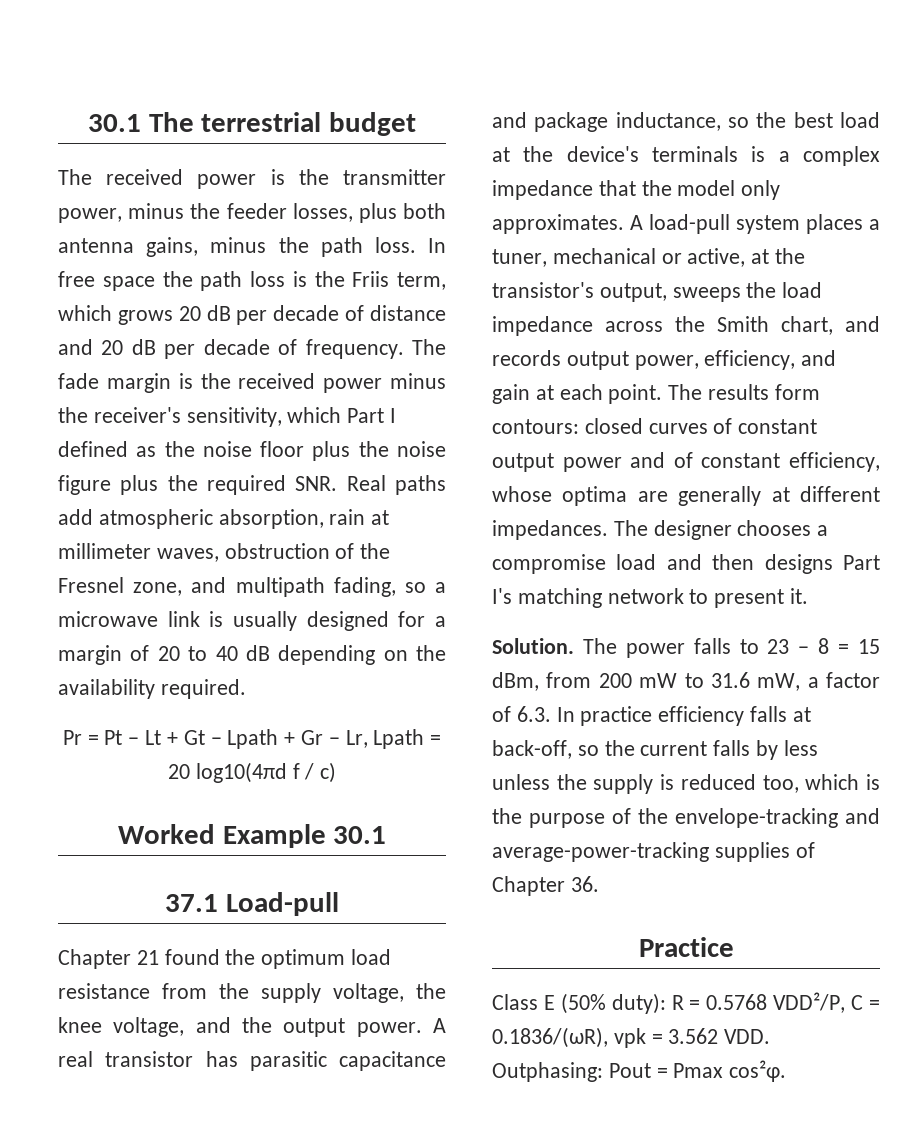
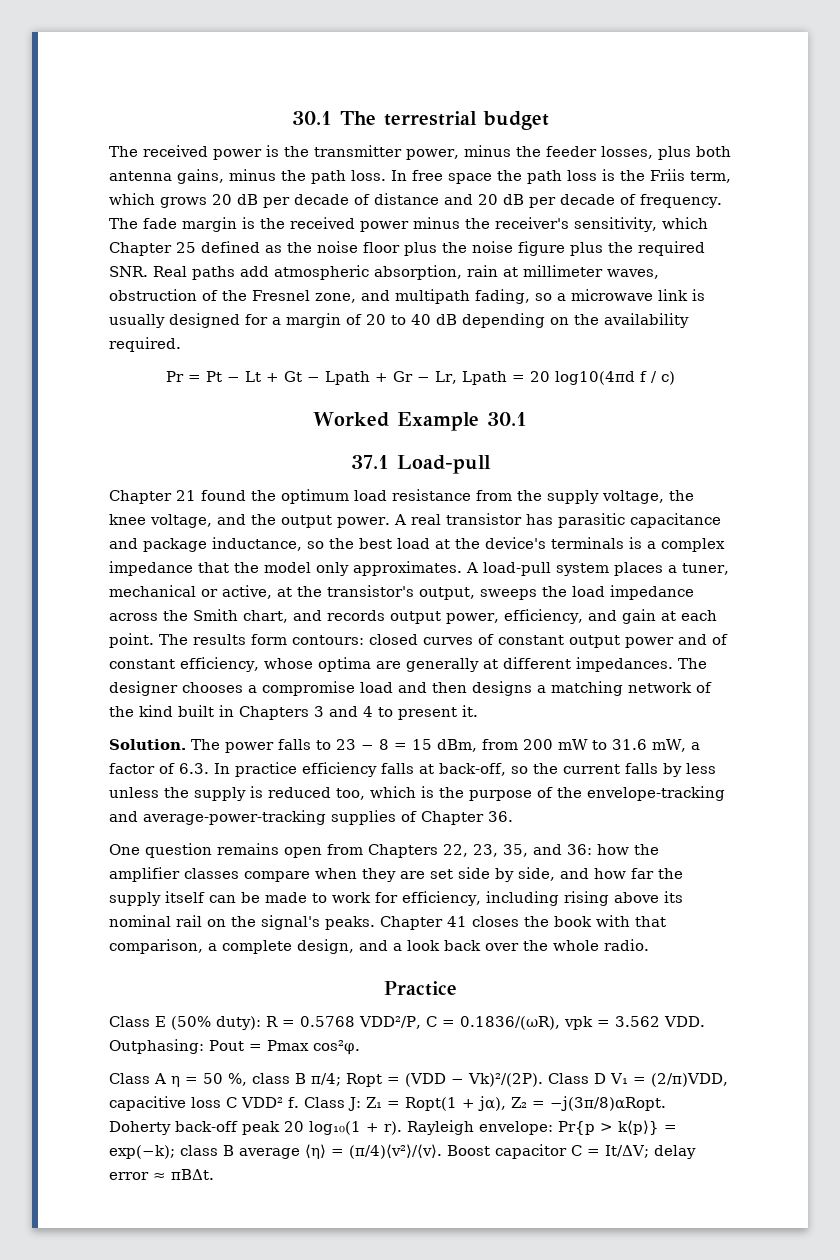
[347,408,397,423] Part I -> [109,242,196,256] Chapter 25
[843,555,880,570] [492,588,684,608] Part I's matching network -> [537,681,712,696] [109,705,373,720] a matching network of the kind built in Chapters 3 and 4
(599, 884) none -> [109,843,659,858] [109,867,683,882] [109,891,683,906] [109,915,666,930] [109,939,649,954] // One question remains open from Chapters 22, 23, 35, and 36: how the amplifier classes compare when they are set side by side, and how far the supply itself can be made to work for efficiency, including rising above its nominal rail on the signal's peaks. Chapter 41 closes the book with that comparison, a complete design, and a look back over the whole radio.
(787, 1071) none -> [109,1073,728,1087] [109,1096,666,1111] [109,1120,677,1135] [109,1144,696,1159] [109,1169,214,1180] // Class A η = 50 %, class B π/4; Ropt = (VDD − Vk)²/(2P). Class D V₁ = (2/π)VDD, capacitive loss C VDD² f. Class J: Z₁ = Ropt(1 + jα), Z₂ = −j(3π/8)αRopt. Doherty back-off peak 20 log₁₀(1 + r). Rayleigh envelope: Pr{p > k⟨p⟩} = exp(−k); class B average ⟨η⟩ = (π/4)⟨v²⟩/⟨v⟩. Boost capacitor C = It/ΔV; delay error ≈ πBΔt.

